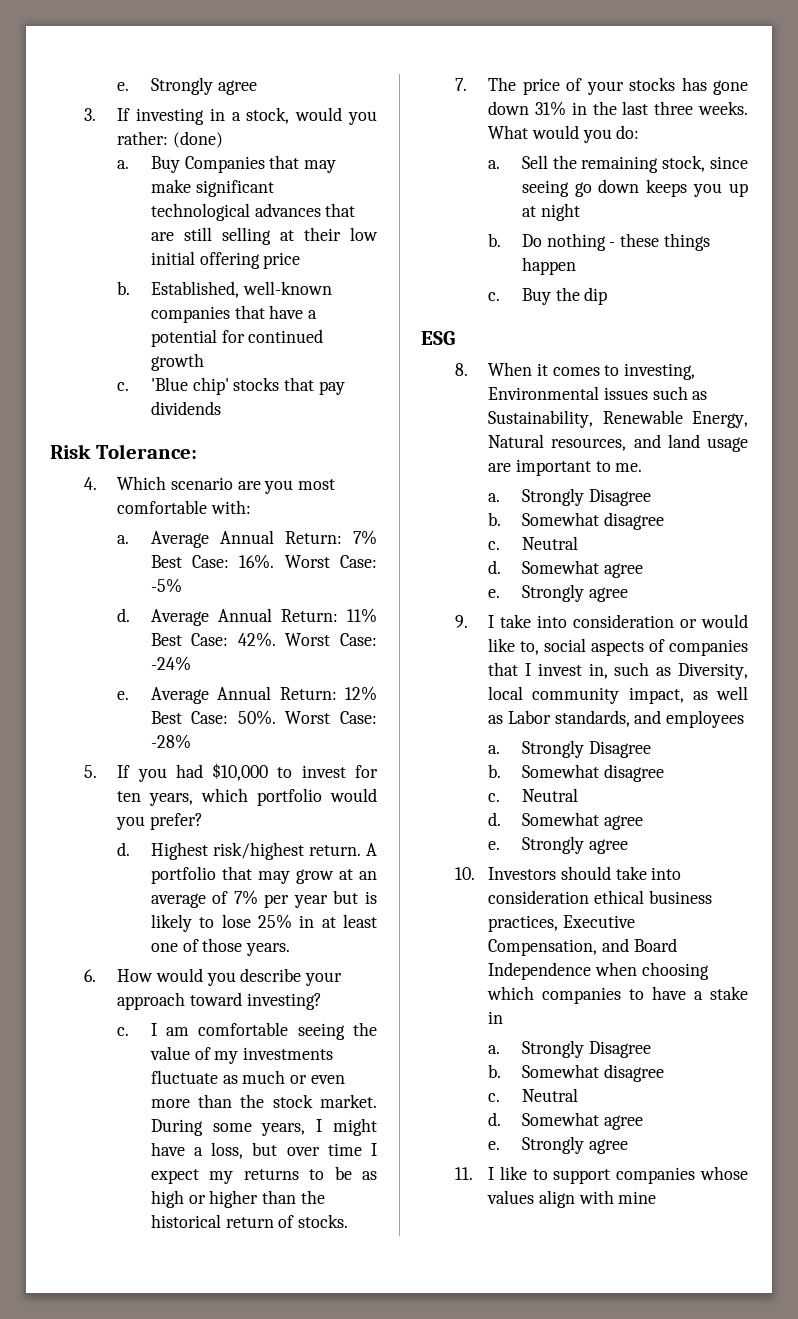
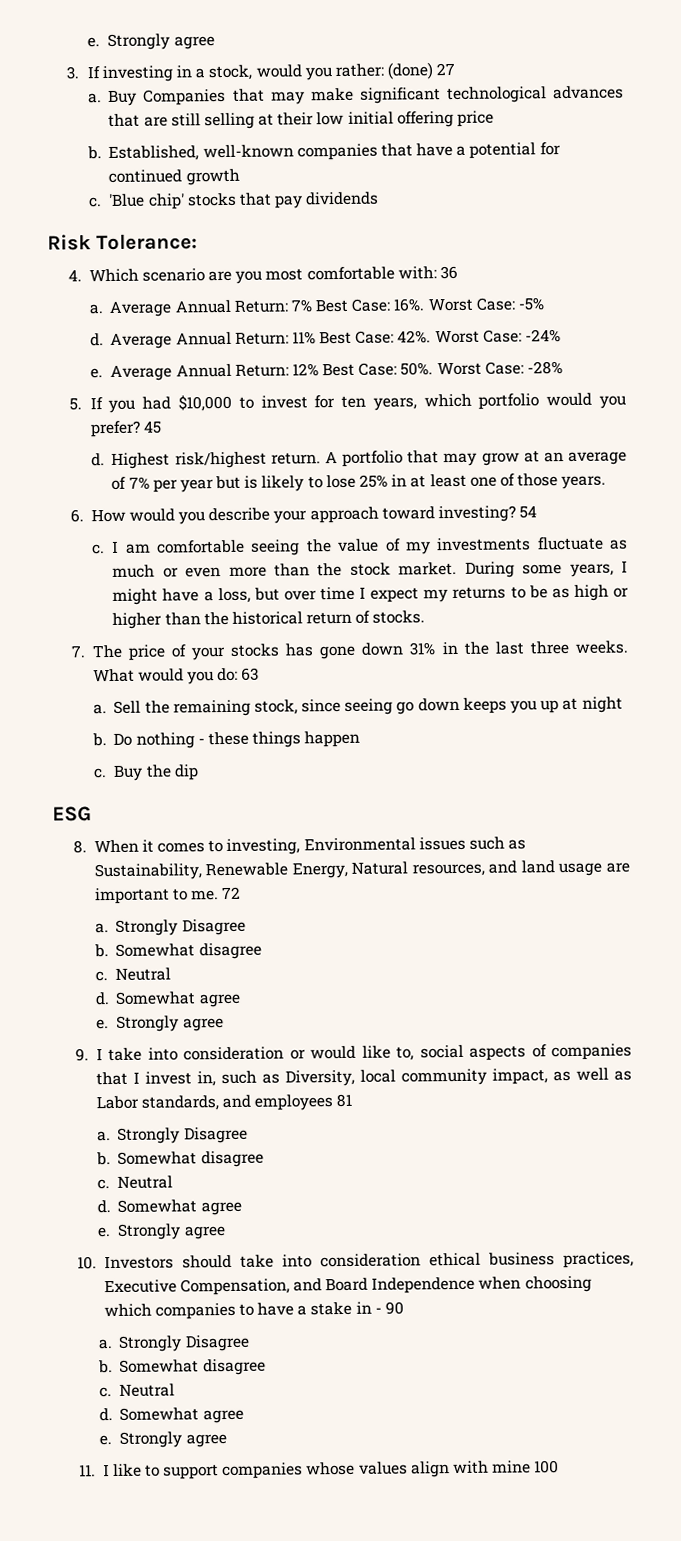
(223, 139) none -> [436,62,456,76] 27
(251, 507) none -> [439,265,458,280] 36
(203, 821) none -> [142,420,162,434] 45
(322, 1001) none -> [519,505,538,519] 54
(640, 132) none -> [241,667,260,681] 63
(643, 467) none -> [222,886,242,900] 72
(745, 719) none -> [336,1093,353,1108] 81
(504, 1017) none -> [374,1301,405,1315] - 90
(657, 1197) none -> [534,1460,560,1474] 100

